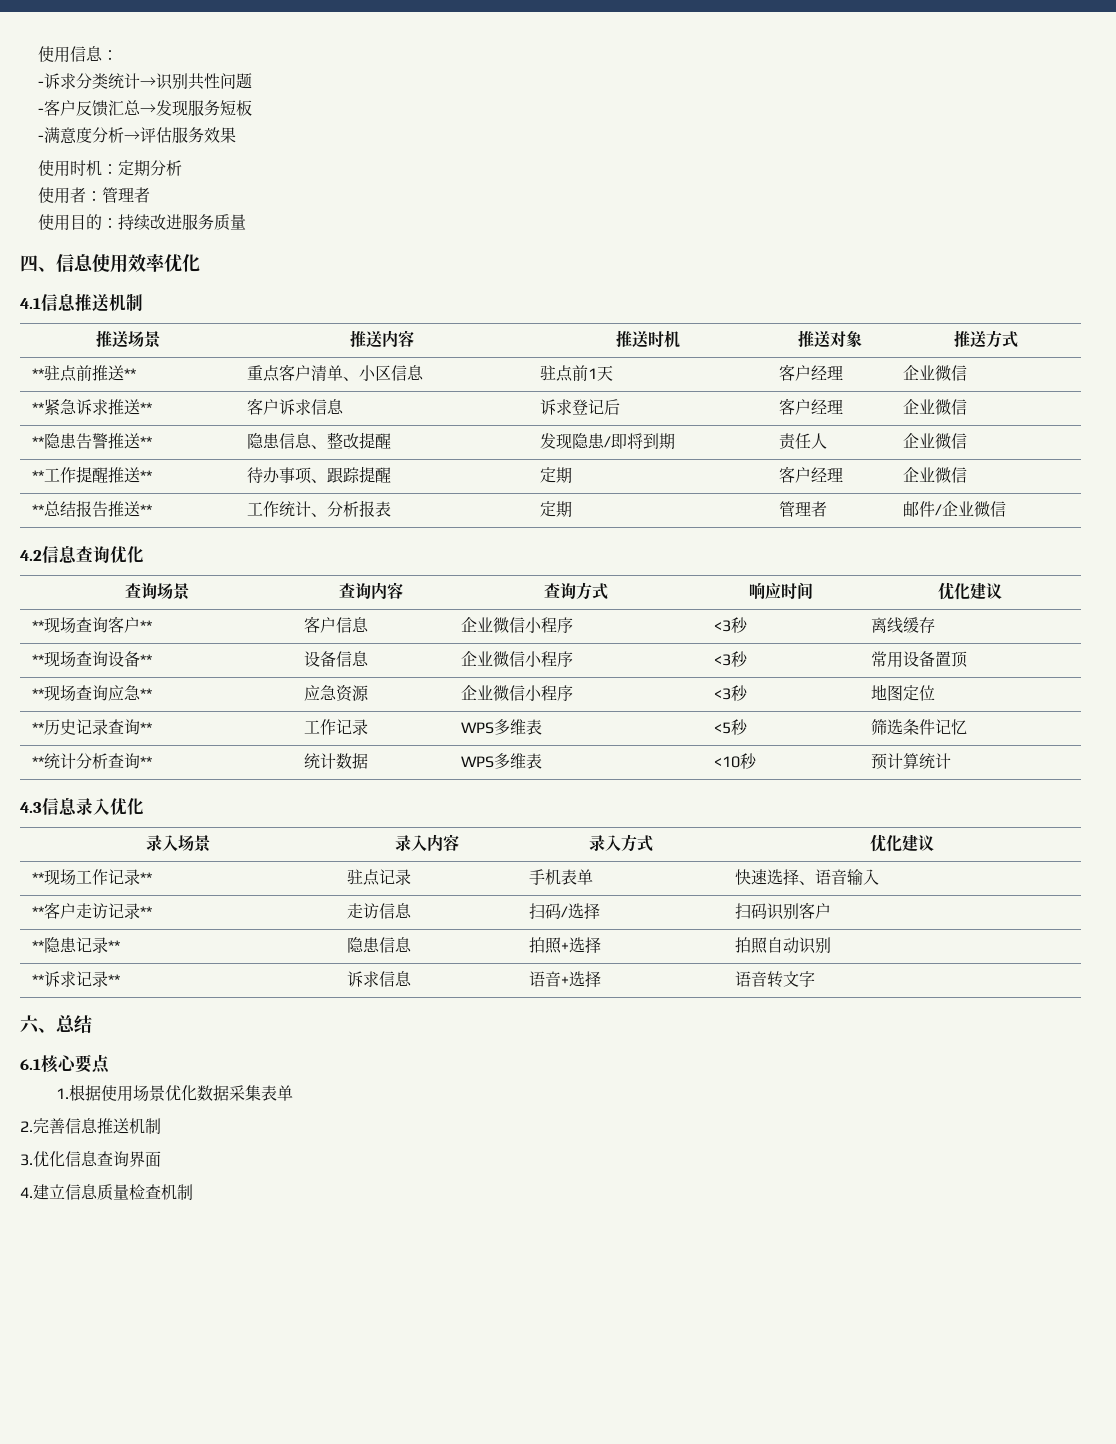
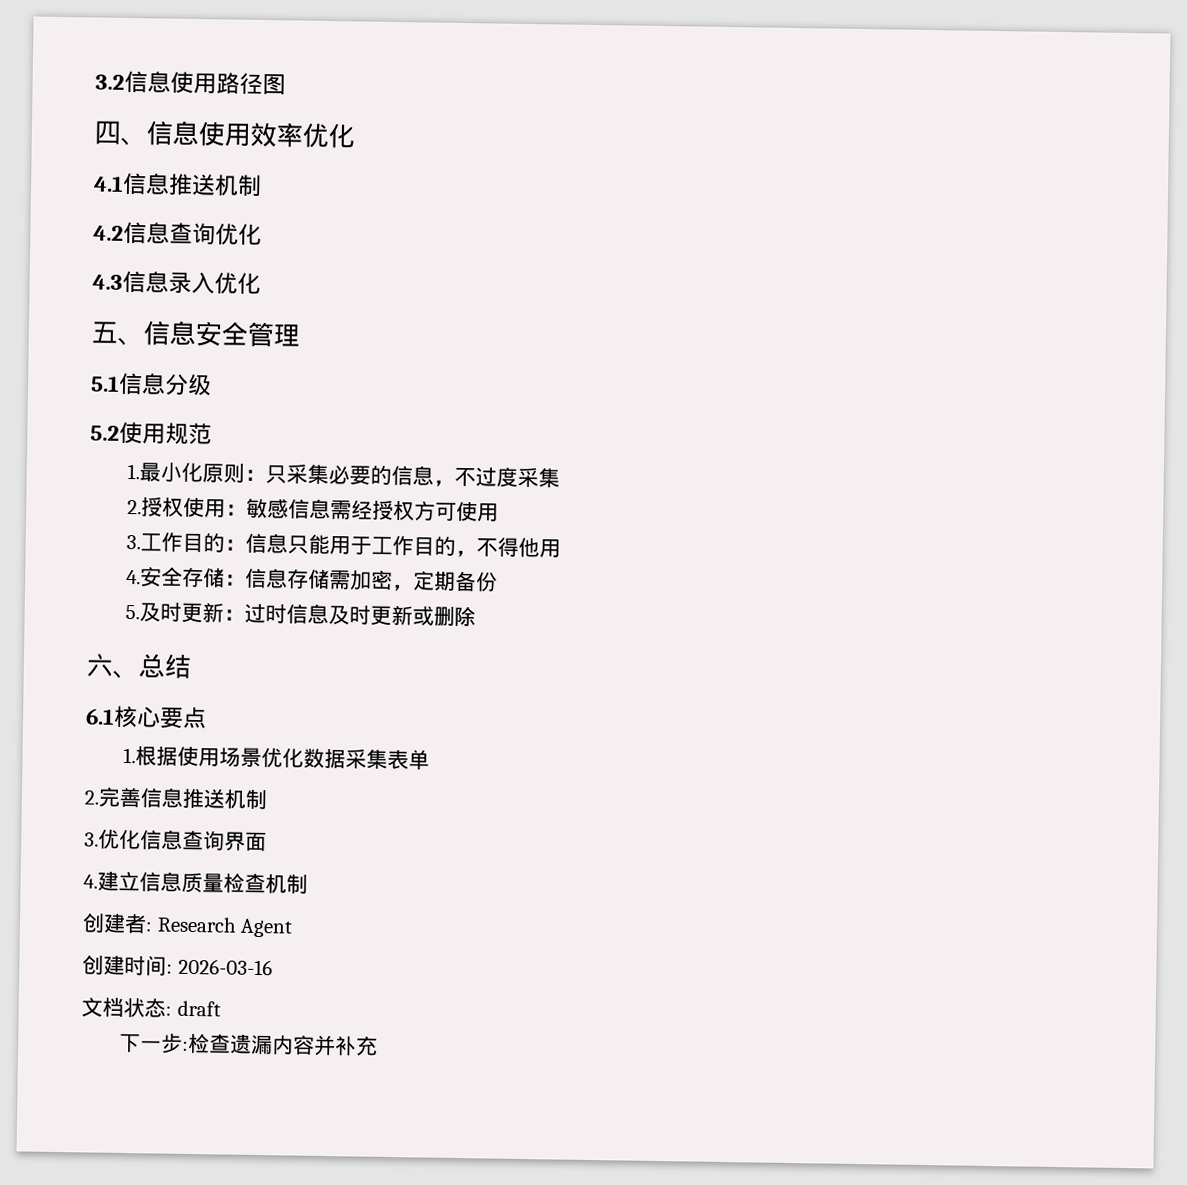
[38,46,119,63] [38,73,253,90] [38,99,253,117] [38,127,237,144] [38,160,183,177] [38,187,151,204] [38,214,247,231] 使用信息： // -诉求分类统计→识别共性问题 // -客户反馈汇总→发现服务短板 // -满意度分析→评估服务效果 // 使用时机：定期分析 // 使用者：管理者 // 使用目的：持续改进服务质量 -> [95,70,286,96] 3.2信息使用路径图
[96,330,161,348] [350,330,414,348] [616,330,680,348] [797,330,862,348] [954,330,1018,348] [32,365,137,382] [247,364,425,382] [540,365,614,382] [779,364,844,381] [903,365,968,381] [32,399,153,415] [247,398,345,415] [540,399,621,415] [779,398,844,415] [903,399,968,415] [32,433,153,449] [247,432,392,449] [540,433,676,449] [779,433,828,450] [903,433,968,449] [32,466,153,483] [247,466,392,484] [540,467,573,483] [779,466,844,483] [903,467,968,483] [32,500,153,517] [247,500,392,517] [540,501,573,517] [779,501,828,517] [903,501,1007,517] [20,545,144,564] [124,583,190,600] [339,582,403,599] [544,582,608,600] [749,582,813,600] [938,582,1002,600] [32,616,153,633] [304,616,370,633] [461,617,574,633] [714,617,749,633] [871,617,936,633] [32,651,153,667] [304,651,370,667] [461,651,574,667] [714,651,749,667] [871,651,969,668] [32,685,153,701] [304,685,370,702] [461,685,574,701] [714,685,749,701] [871,684,936,701] [32,719,153,735] [304,719,369,735] [461,719,543,735] [714,719,749,735] [871,719,968,735] [32,753,153,769] [304,753,369,769] [461,753,543,769] [714,753,758,769] [871,753,952,770] [20,797,144,816] [146,835,211,852] [394,834,459,851] [588,834,653,852] [870,834,934,852] [32,869,153,885] [347,869,412,886] [529,869,594,885] [735,869,880,885] [32,902,153,919] [347,903,413,919] [529,903,601,919] [735,902,832,920] [32,937,121,953] [347,937,413,953] [529,937,602,954] [735,937,832,954] [32,971,121,987] [347,971,413,987] [529,971,602,987] [735,971,816,988] // 推送场景 | 推送内容 | 推送时机 | 推送对象 | 推送方式 // **驻点前推送** | 重点客户清单、小区信息 | 驻点前1天 | 客户经理 | 企业微信 // **紧急诉求推送** | 客户诉求信息 | 诉求登记后 | 客户经理 | 企业微信 // **隐患告警推送** | 隐患信息、整改提醒 | 发现隐患/即将到期 | 责任人 | 企业微信 // **工作提醒推送** | 待办事项、跟踪提醒 | 定期 | 客户经理 | 企业微信 // **总结报告推送** | 工作统计、分析报表 | 定期 | 管理者 | 邮件/企业微信 // 4.2信息查询优化 // 查询场景 | 查询内容 | 查询方式 | 响应时间 | 优化建议 // **现场查询客户** | 客户信息 | 企业微信小程序 | <3秒 | 离线缓存 // **现场查询设备** | 设备信息 | 企业微信小程序 | <3秒 | 常用设备置顶 // **现场查询应急** | 应急资源 | 企业微信小程序 | <3秒 | 地图定位 // **历史记录查询** | 工作记录 | WPS多维表 | <5秒 | 筛选条件记忆 // **统计分析查询** | 统计数据 | WPS多维表 | <10秒 | 预计算统计 // 4.3信息录入优化 // 录入场景 | 录入内容 | 录入方式 | 优化建议 // **现场工作记录** | 驻点记录 | 手机表单 | 快速选择、语音输入 // **客户走访记录** | 走访信息 | 扫码/选择 | 扫码识别客户 // **隐患记录** | 隐患信息 | 拍照+选择 | 拍照自动识别 // **诉求记录** | 诉求信息 | 语音+选择 | 语音转文字 -> [93,221,262,246] [92,270,261,295] [91,320,300,348] [90,372,212,397] [90,421,212,445] [127,462,561,488] [127,496,500,522] [126,532,562,558] [126,566,499,592] [125,602,477,627] // 4.2信息查询优化 // 4.3信息录入优化 // 五、信息安全管理 // 5.1信息分级 // 5.2使用规范 // 1.最小化原则：只采集必要的信息，不过度采集 // 2.授权使用：敏感信息需经授权方可使用 // 3.工作目的：信息只能用于工作目的，不得他用 // 4.安全存储：信息存储需加密，定期备份 // 5.及时更新：过时信息及时更新或删除
(193, 1192) none -> [82,912,294,938] [82,954,273,976] [81,997,221,1018] [119,1032,379,1057] // 创建者: Research Agent // 创建时间: 2026-03-16 // 文档状态: draft // 下一步:检查遗漏内容并补充

